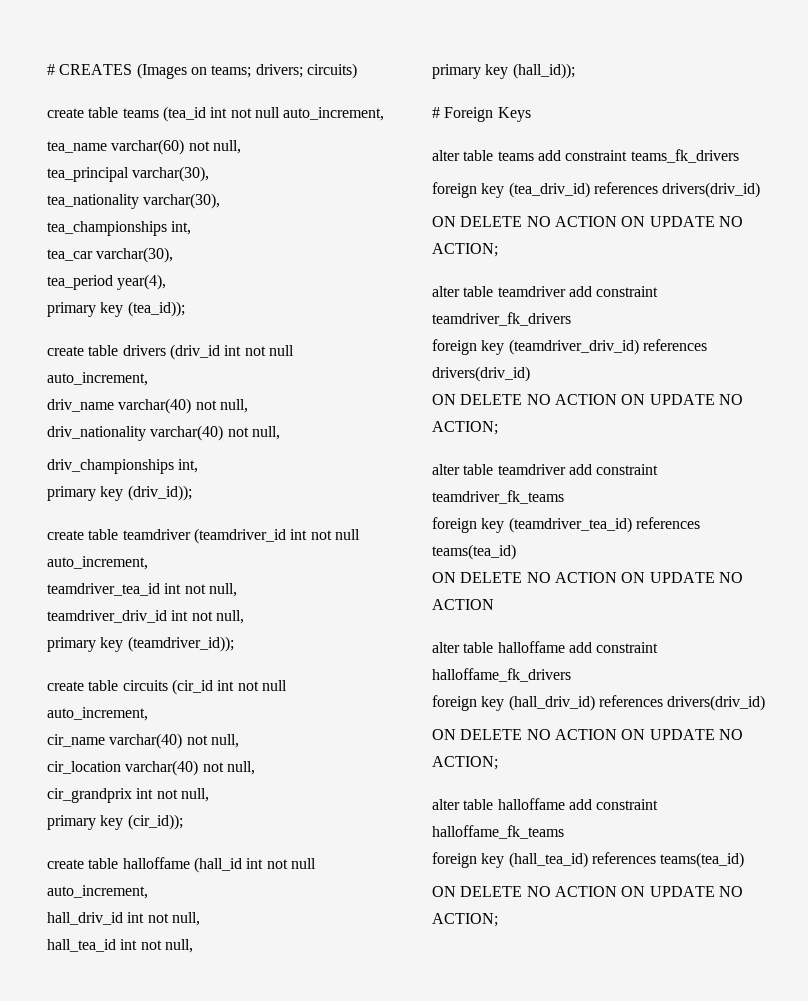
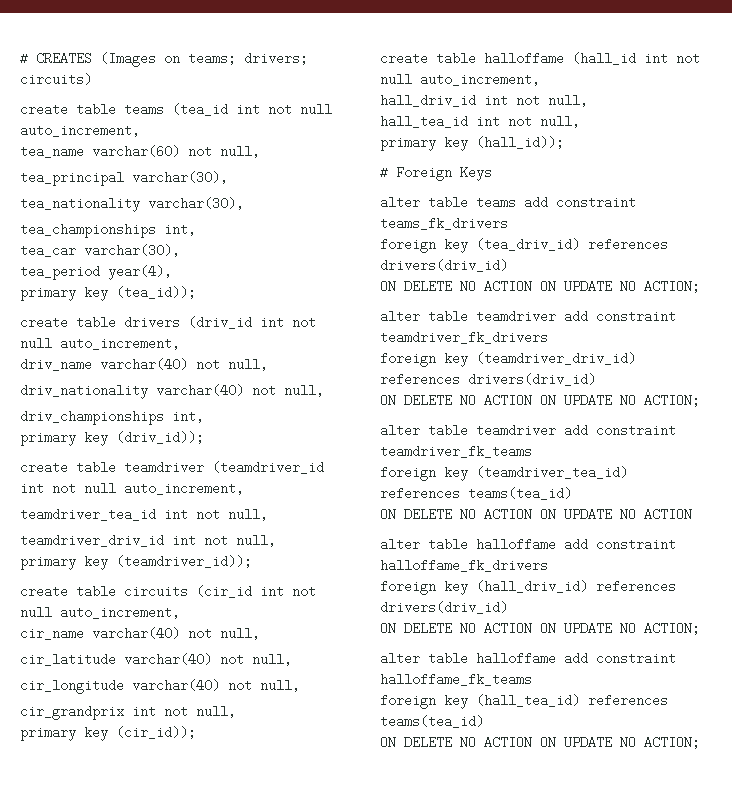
[47,761,121,774] cir_location -> [20,653,292,666] [20,679,124,694] cir_latitude varchar(40) not null, // cir_longitude

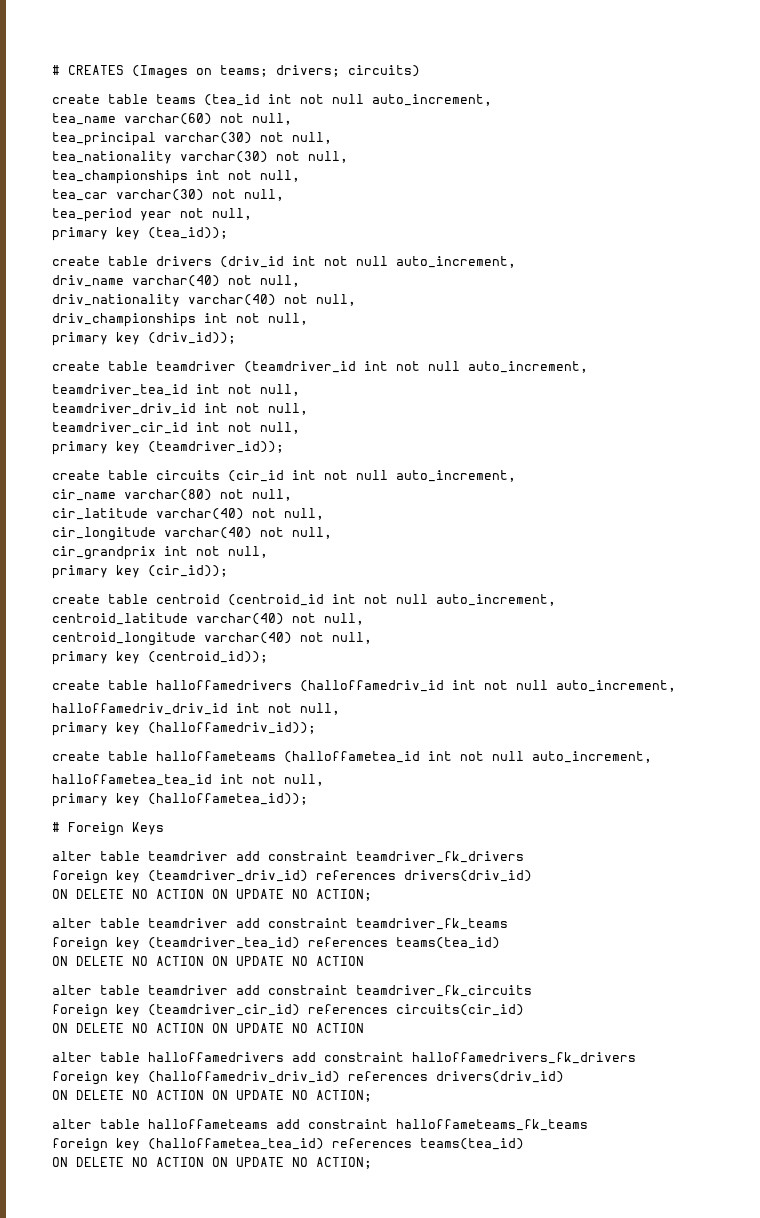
[132,171,228,184] [20,197,244,212] [20,223,196,238] [20,244,180,257] [20,265,172,280] varchar(30), // tea_nationality varchar(30), // tea_championships int, // tea_car varchar(30), // tea_period year(4), -> [164,132,332,144] [52,151,348,164] [52,170,300,184] [52,189,284,201] [52,208,252,222] varchar(30) not null, // tea_nationality varchar(30) not null, // tea_championships int not null, // tea_car varchar(30) not null, // tea_period year not null,
[172,410,204,423] int, -> [204,313,308,325] int not null,
(276, 540) none -> [52,422,300,434] // teamdriver_cir_id int not null,
[92,627,180,640] varchar(40) -> [124,489,212,501] varchar(80)
[484,52,700,65] [380,73,540,86] [380,94,588,107] [380,115,580,128] [380,136,564,151] [380,166,492,181] [380,196,636,209] [380,217,508,230] [380,238,668,253] [380,259,508,272] [380,280,700,293] halloffame (hall_id int not null auto_increment, // hall_driv_id int not null, // hall_tea_id int not null, // primary key (hall_id)); // # Foreign Keys // alter table teams add constraint teams_fk_drivers // foreign key (tea_driv_id) references drivers(driv_id) // ON DELETE NO ACTION ON UPDATE NO ACTION; -> [156,594,556,606] [52,613,364,625] [52,632,372,646] [52,651,268,665] [52,680,676,692] [52,703,340,715] [52,722,316,736] [52,751,652,763] [52,774,324,786] [52,793,308,807] [52,822,164,836] centroid (centroid_id int not null auto_increment, // centroid_latitude varchar(40) not null, // centroid_longitude varchar(40) not null, // primary key (centroid_id)); // create table halloffamedrivers (halloffamedriv_id int not null auto_increment, // halloffamedriv_driv_id int not null, // primary key (halloffamedriv_id)); // create table halloffameteams (halloffametea_id int not null auto_increment, // halloffametea_tea_id int not null, // primary key (halloffametea_id)); // # Foreign Keys
[476,538,676,551] [380,559,548,572] [380,580,588,595] halloffame add constraint halloffame_fk_drivers // foreign key (hall_driv_id) -> [148,985,532,997] [52,1004,524,1018] [52,1023,364,1033] [52,1052,636,1064] [52,1071,340,1085] teamdriver add constraint teamdriver_fk_circuits // foreign key (teamdriver_cir_id) references circuits(cir_id) // ON DELETE NO ACTION ON UPDATE NO ACTION // alter table halloffamedrivers add constraint halloffamedrivers_fk_drivers // foreign key (halloffamedriv_driv_id)
[476,652,676,665] [380,673,532,686] [380,694,580,709] halloffame add constraint halloffame_fk_teams // foreign key (hall_tea_id) -> [148,1119,588,1131] [52,1138,324,1152] halloffameteams add constraint halloffameteams_fk_teams // foreign key (halloffametea_tea_id)

